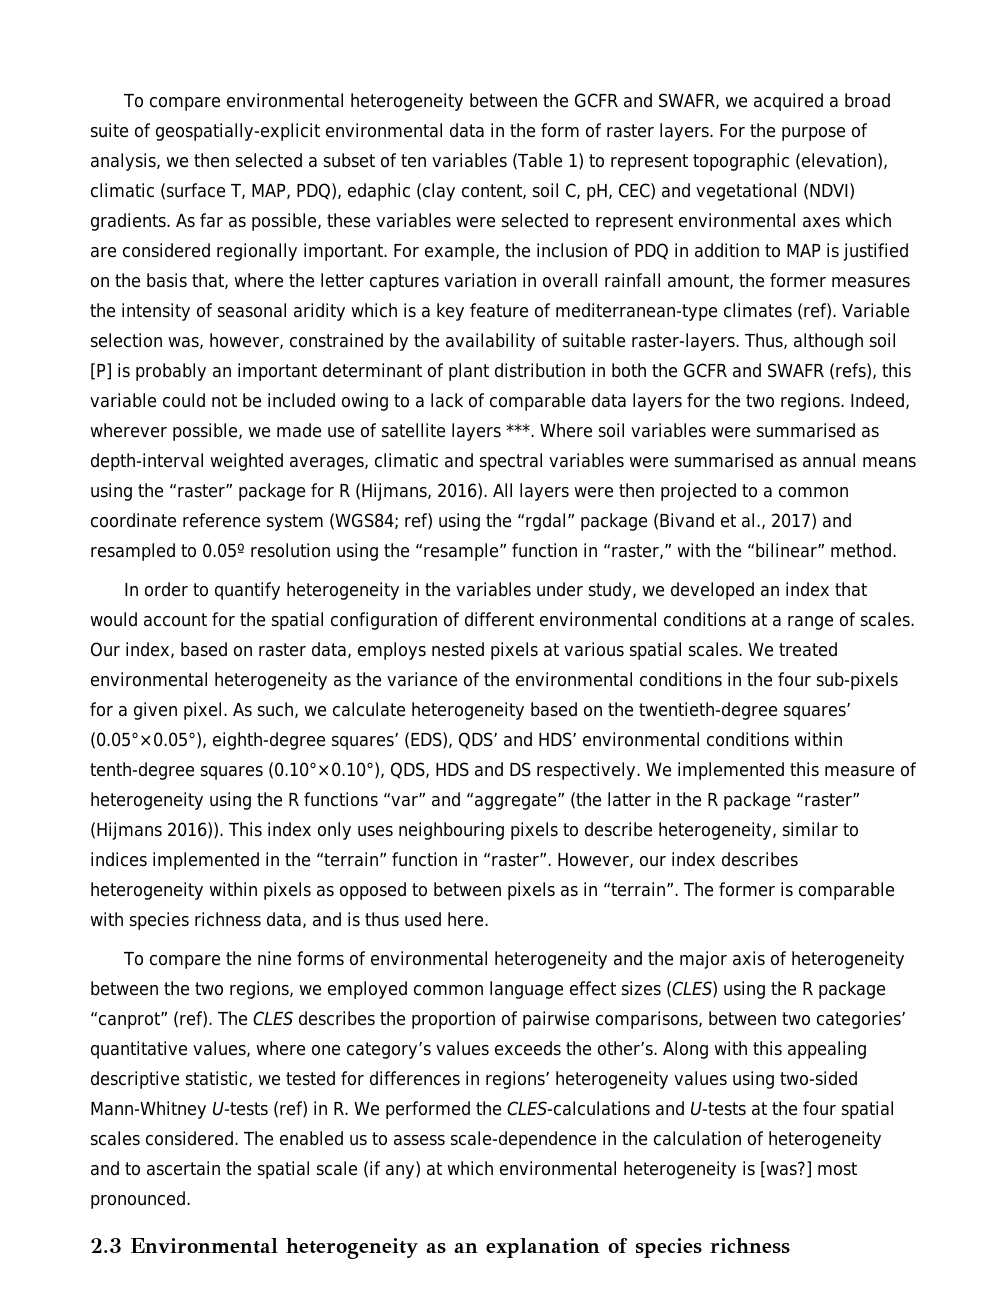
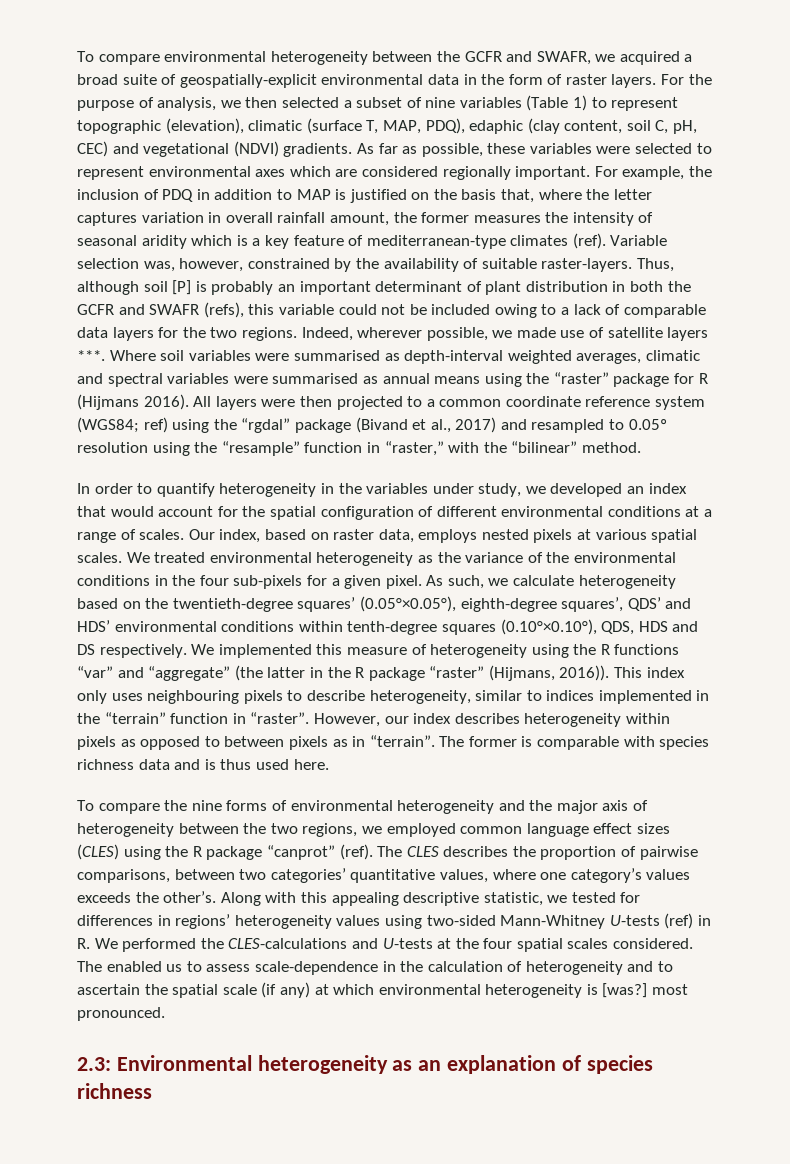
[401,154,427,168] ten -> [425,97,456,108] nine
[355,483,432,501] (Hijmans, -> [77,394,139,410] (Hijmans
[331,732,453,750] squares’ (EDS), -> [561,597,624,612] squares’,
[90,822,162,840] (Hijmans -> [488,665,555,681] (Hijmans,
[266,912,307,929] data, -> [138,759,170,770] data
[90,1238,122,1253] 2.3 -> [77,1057,111,1071] 2.3:

